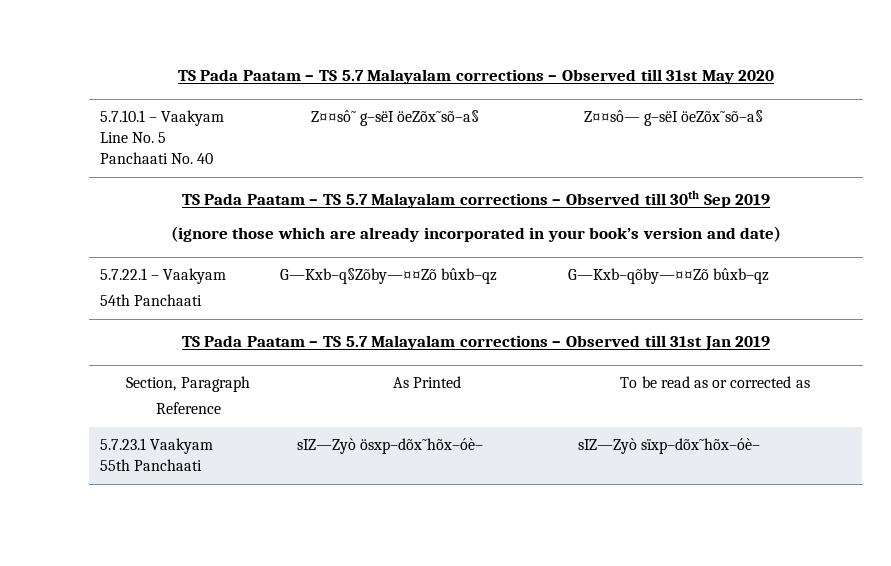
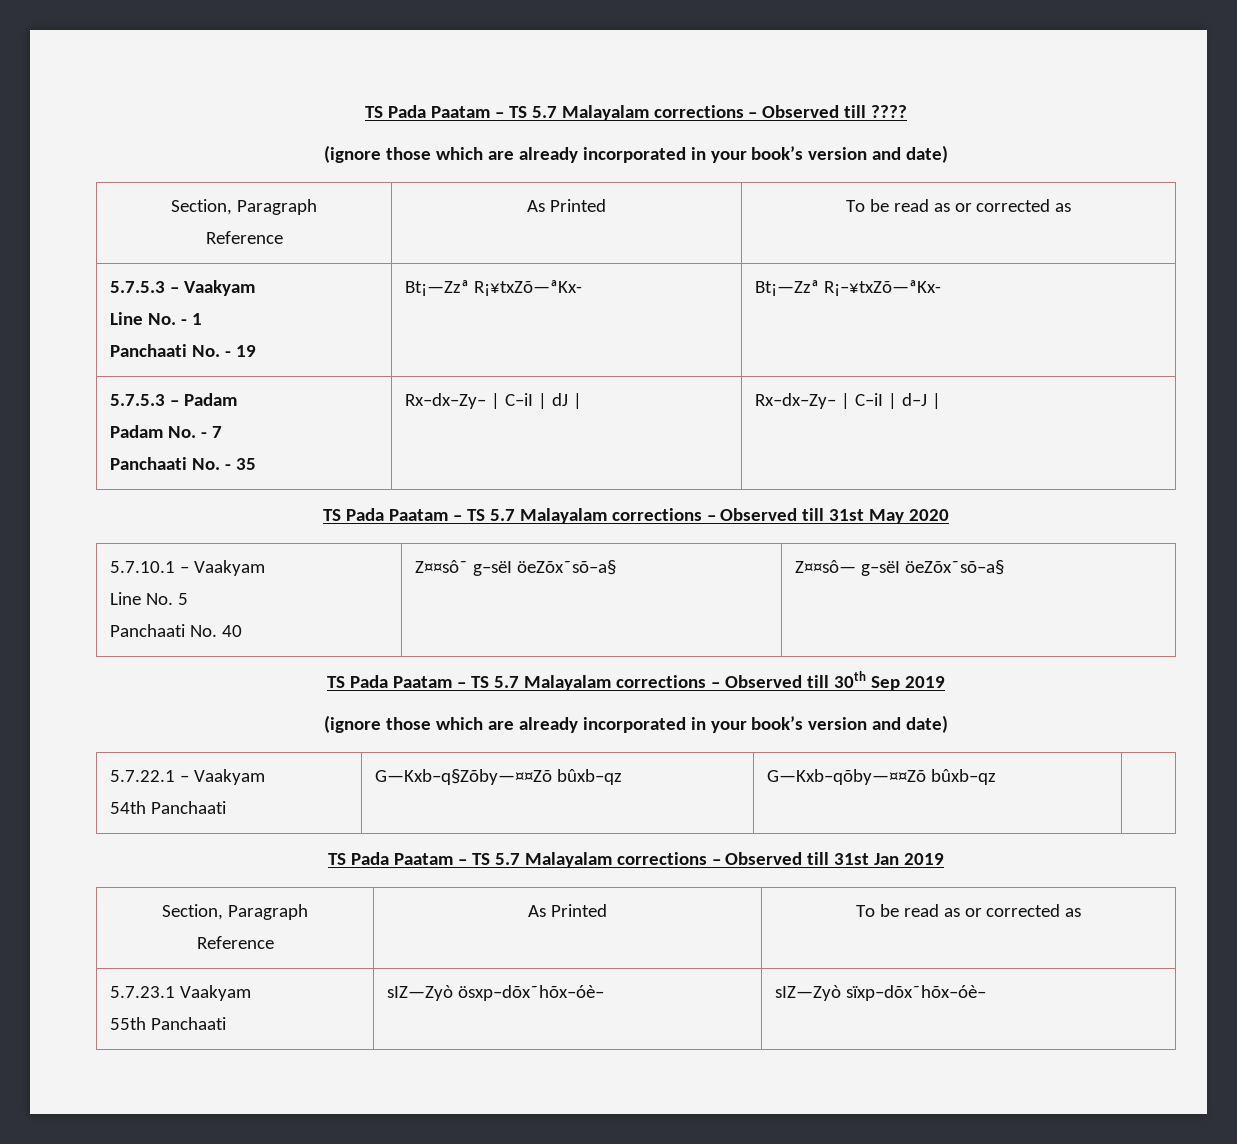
(662, 75) none -> [871,105,908,118] [323,145,949,163] [171,199,317,215] [205,231,283,244] [527,199,606,212] [845,199,1072,212] [110,280,256,296] [110,312,203,325] [110,344,257,357] [405,280,583,296] [755,280,942,296] [110,393,238,406] [110,425,223,438] [110,457,257,470] [405,393,583,409] [755,393,942,409] [322,508,825,524] ???? // (ignore those which are already incorporated in your book’s version and date) // Section, Paragraph // Reference | As Printed | To be read as or corrected as // 5.7.5.3 – Vaakyam // Line No. - 1 // Panchaati No. - 19 | Bt¡—Zzª R¡¥txZõ—ªKx- | Bt¡—Zzª R¡–¥txZõ—ªKx- // 5.7.5.3 – Padam // Padam No. - 7 // Panchaati No. - 35 | Rx–dx–Zy– | C–iI | dJ | | Rx–dx–Zy– | C–iI | d–J | // TS Pada Paatam – TS 5.7 Malayalam corrections – Observed till

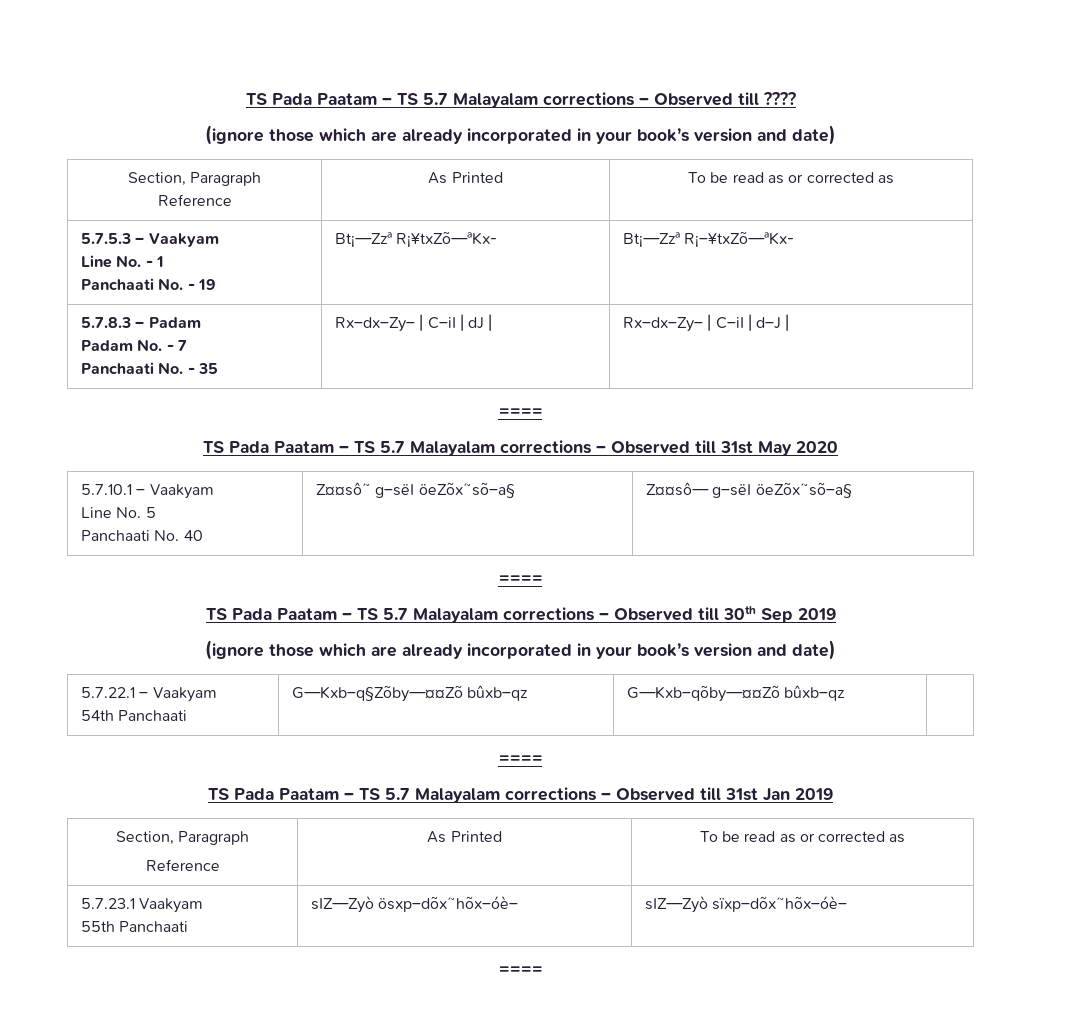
[110,394,166,406] 5.7.5.3 -> [80,317,131,328] 5.7.8.3
(942, 401) none -> [498,408,543,417] // ====
(1005, 567) none -> [498,575,543,584] // ====
(997, 777) none -> [498,755,543,764] // ====
(987, 993) none -> [498,966,543,975] // ====

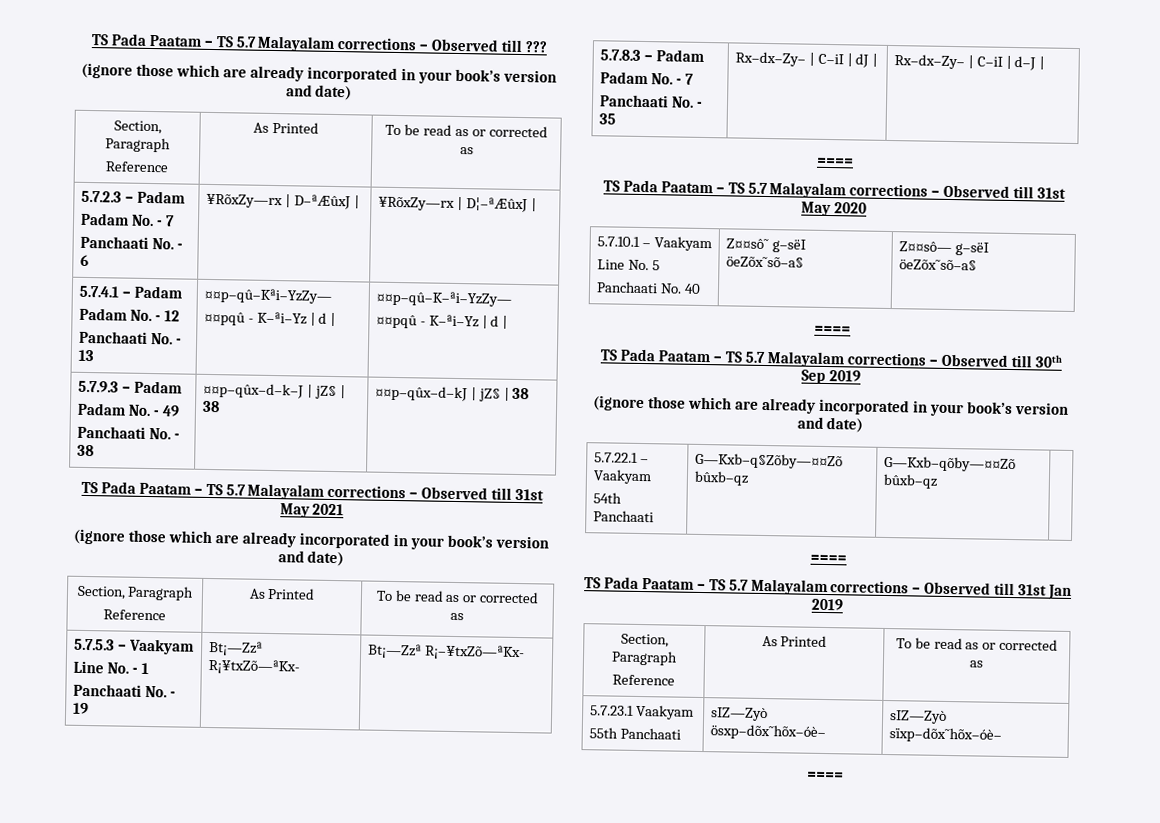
[762,92,796,105] ???? -> [525,41,549,53] [81,62,557,84] [285,84,353,101] [113,120,162,135] [105,137,171,153] [105,161,168,173] [253,121,319,134] [385,124,548,138] [459,147,474,155] [80,190,186,204] [79,212,175,227] [79,235,183,250] [79,254,89,267] [205,193,360,210] [377,196,537,213] [78,285,183,299] [78,307,180,322] [78,330,182,345] [77,349,94,362] [203,287,332,304] [203,311,337,327] [375,290,512,307] [375,314,509,329] [77,380,183,394] [76,402,180,417] [76,425,180,440] [76,444,94,457] [202,382,346,400] [201,400,220,413] [374,385,530,402] [80,481,545,501] [279,503,345,518] ??? // (ignore those which are already incorporated in your book’s version and date) // Section, Paragraph // Reference | As Printed | To be read as or corrected as // 5.7.2.3 – Padam // Padam No. - 7 // Panchaati No. - 6 | ¥RõxZy—rx | D–ªÆûxJ | | ¥RõxZy—rx | D¦–ªÆûxJ | // 5.7.4.1 – Padam // Padam No. - 12 // Panchaati No. - 13 | ¤¤p–qû–Kªi–YzZy— // ¤¤pqû - K–ªi–Yz | d | | ¤¤p–qû–K–ªi–YzZy— // ¤¤pqû - K–ªi–Yz | d | // 5.7.9.3 – Padam // Padam No. - 49 // Panchaati No. - 38 | ¤¤p–qûx–d–k–J | jZ§ | 38 | ¤¤p–qûx–d–kJ | jZ§ | 38 // TS Pada Paatam – TS 5.7 Malayalam corrections – Observed till 31st May 2021

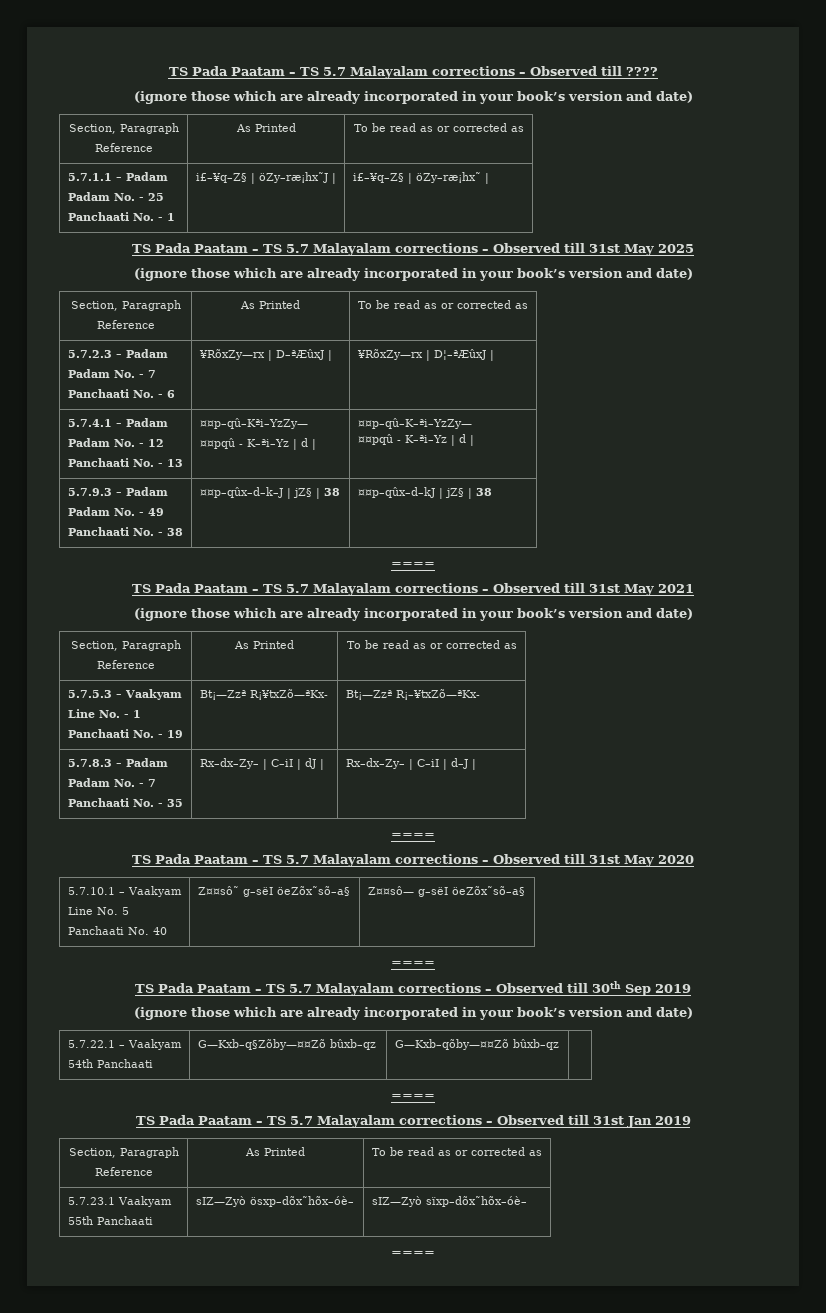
[525,41,549,53] ??? -> [625,67,658,76] [133,91,693,104] [68,123,179,134] [94,143,153,152] [235,123,296,132] [353,123,524,132] [67,172,168,181] [67,192,164,201] [67,212,175,221] [195,172,336,184] [352,172,489,184] [132,243,694,256] ???? // (ignore those which are already incorporated in your book’s version and date) // Section, Paragraph // Reference | As Printed | To be read as or corrected as // 5.7.1.1 – Padam // Padam No. - 25 // Panchaati No. - 1 | i£–¥q–Z§ | öZy–ræ¡hx˜J | | i£–¥q–Z§ | öZy–ræ¡hx˜ | // TS Pada Paatam – TS 5.7 Malayalam corrections – Observed till 31st May 2025
(530, 393) none -> [391,562,435,568] // ====

